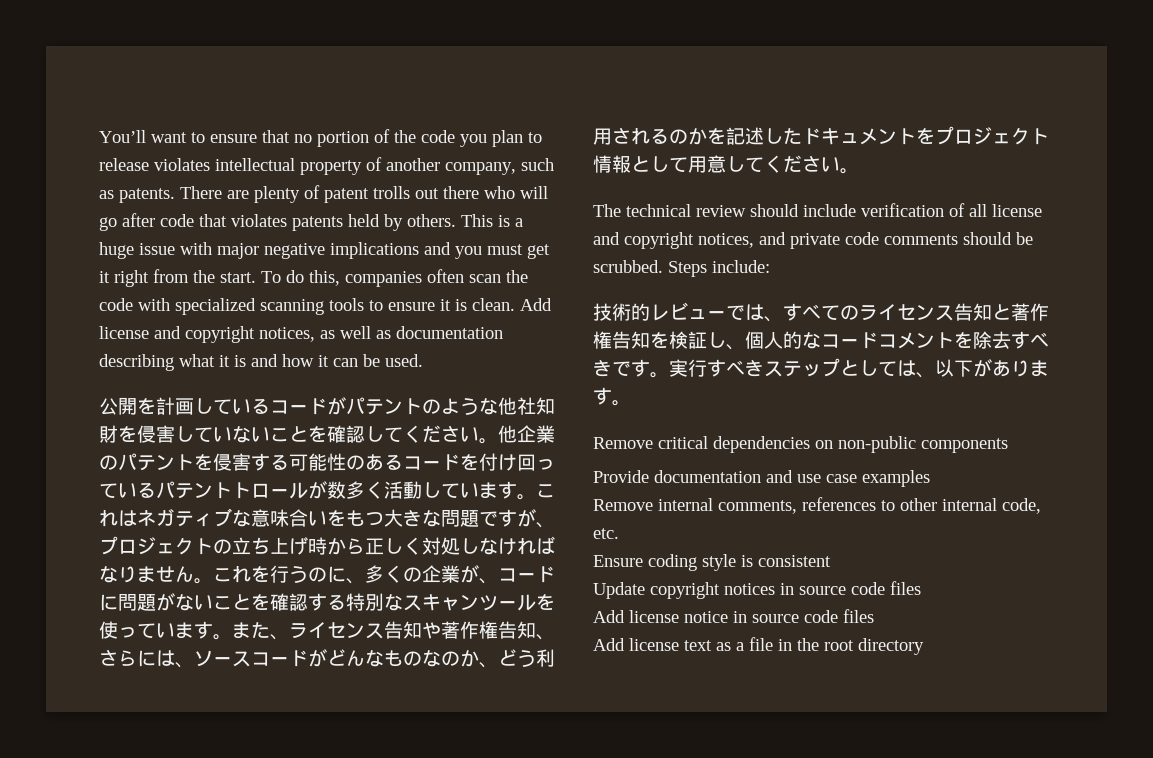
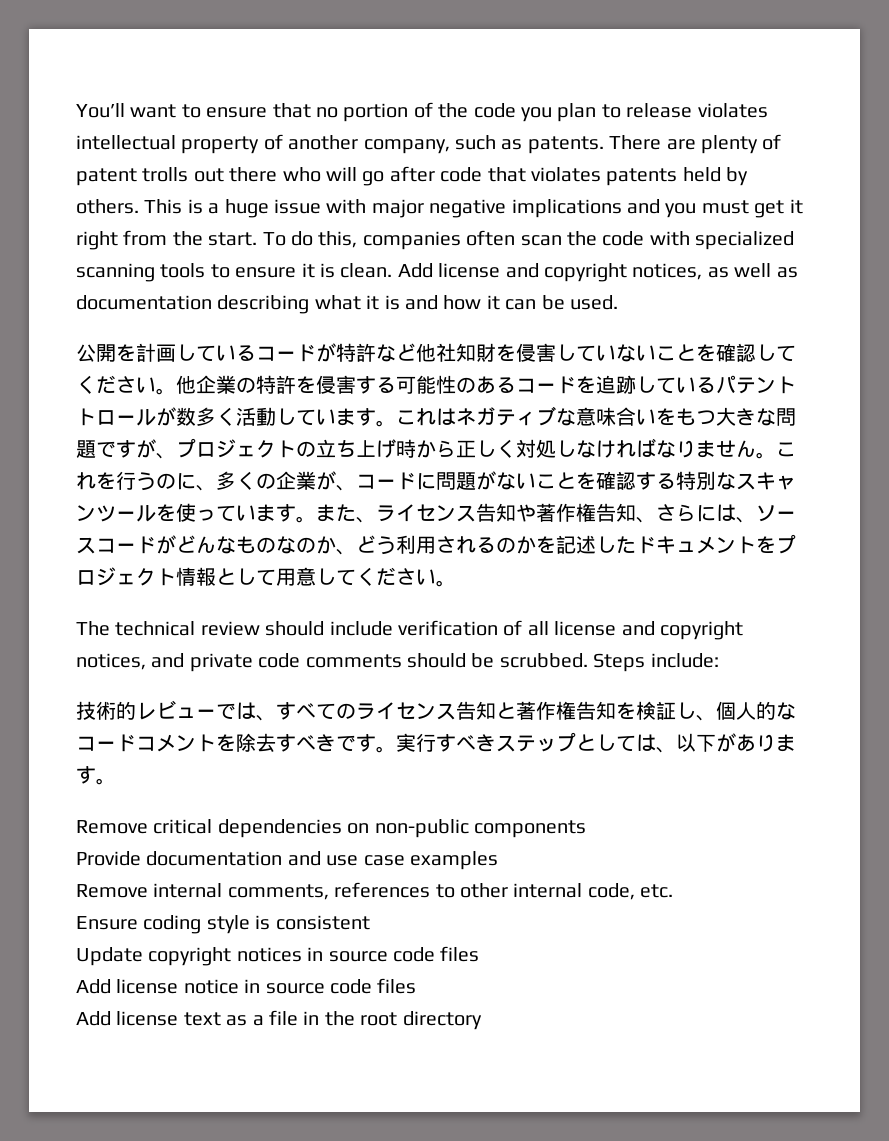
[346,397,498,415] パテントのような -> [336,343,416,362] 特許など
[118,453,194,471] パテント -> [256,375,296,394] 特許
[479,453,555,471] 付け回っ -> [596,375,656,394] 追跡し

